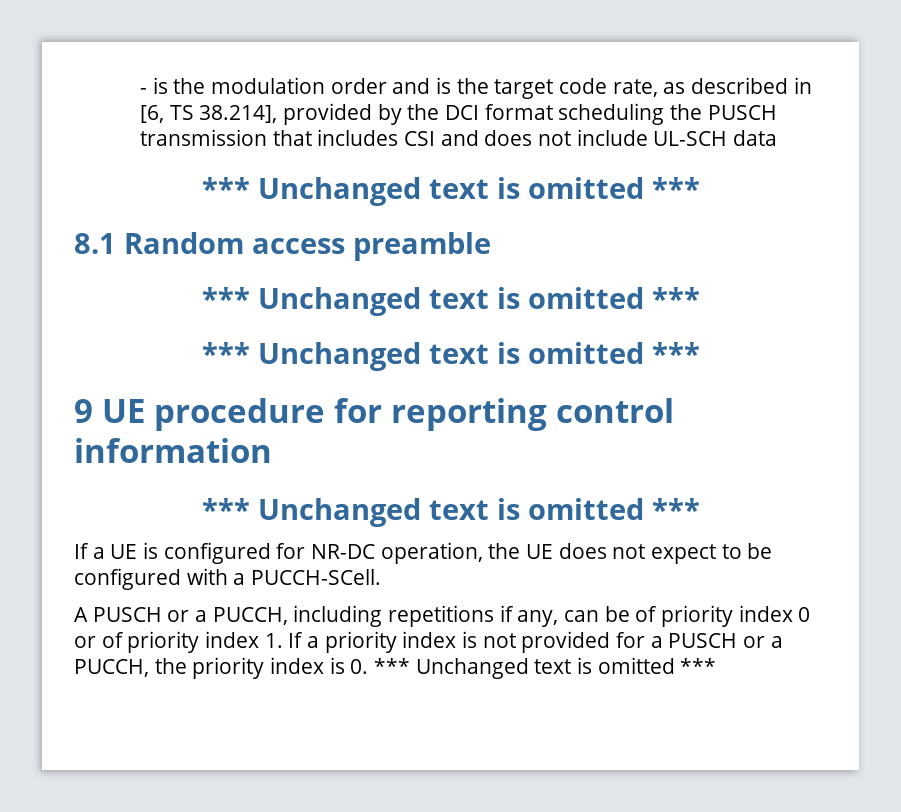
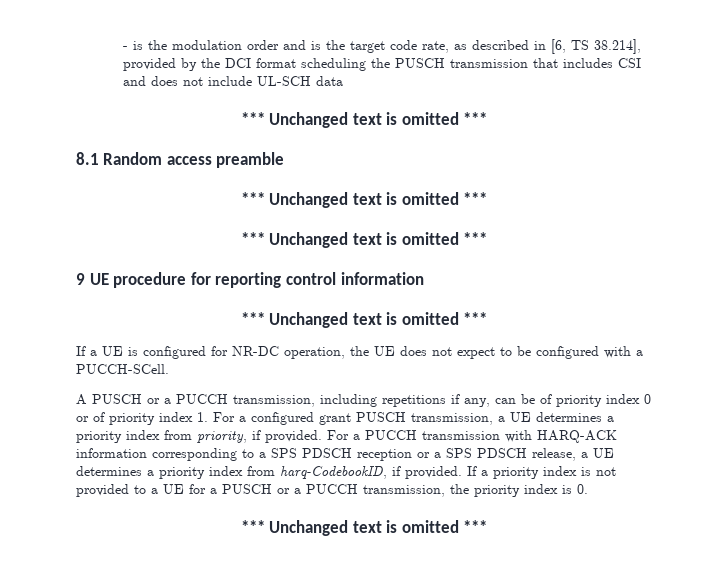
[212,607,288,625] PUCCH, -> [176,394,315,407] PUCCH transmission,
(283, 640) none -> [213,412,614,425] [76,430,617,443] [76,448,614,461] [76,466,462,479] For a configured grant PUSCH transmission, a UE determines a priority index from priority, if provided. For a PUCCH transmission with HARQ-ACK information corresponding to a SPS PDSCH reception or a SPS PDSCH release, a UE determines a priority index from harq-CodebookID, if provided.
(611, 642) none -> [134,484,184,494] to a UE
[74,659,149,677] PUCCH, -> [306,484,445,497] PUCCH transmission,
(369, 666) none -> (588, 489) //

